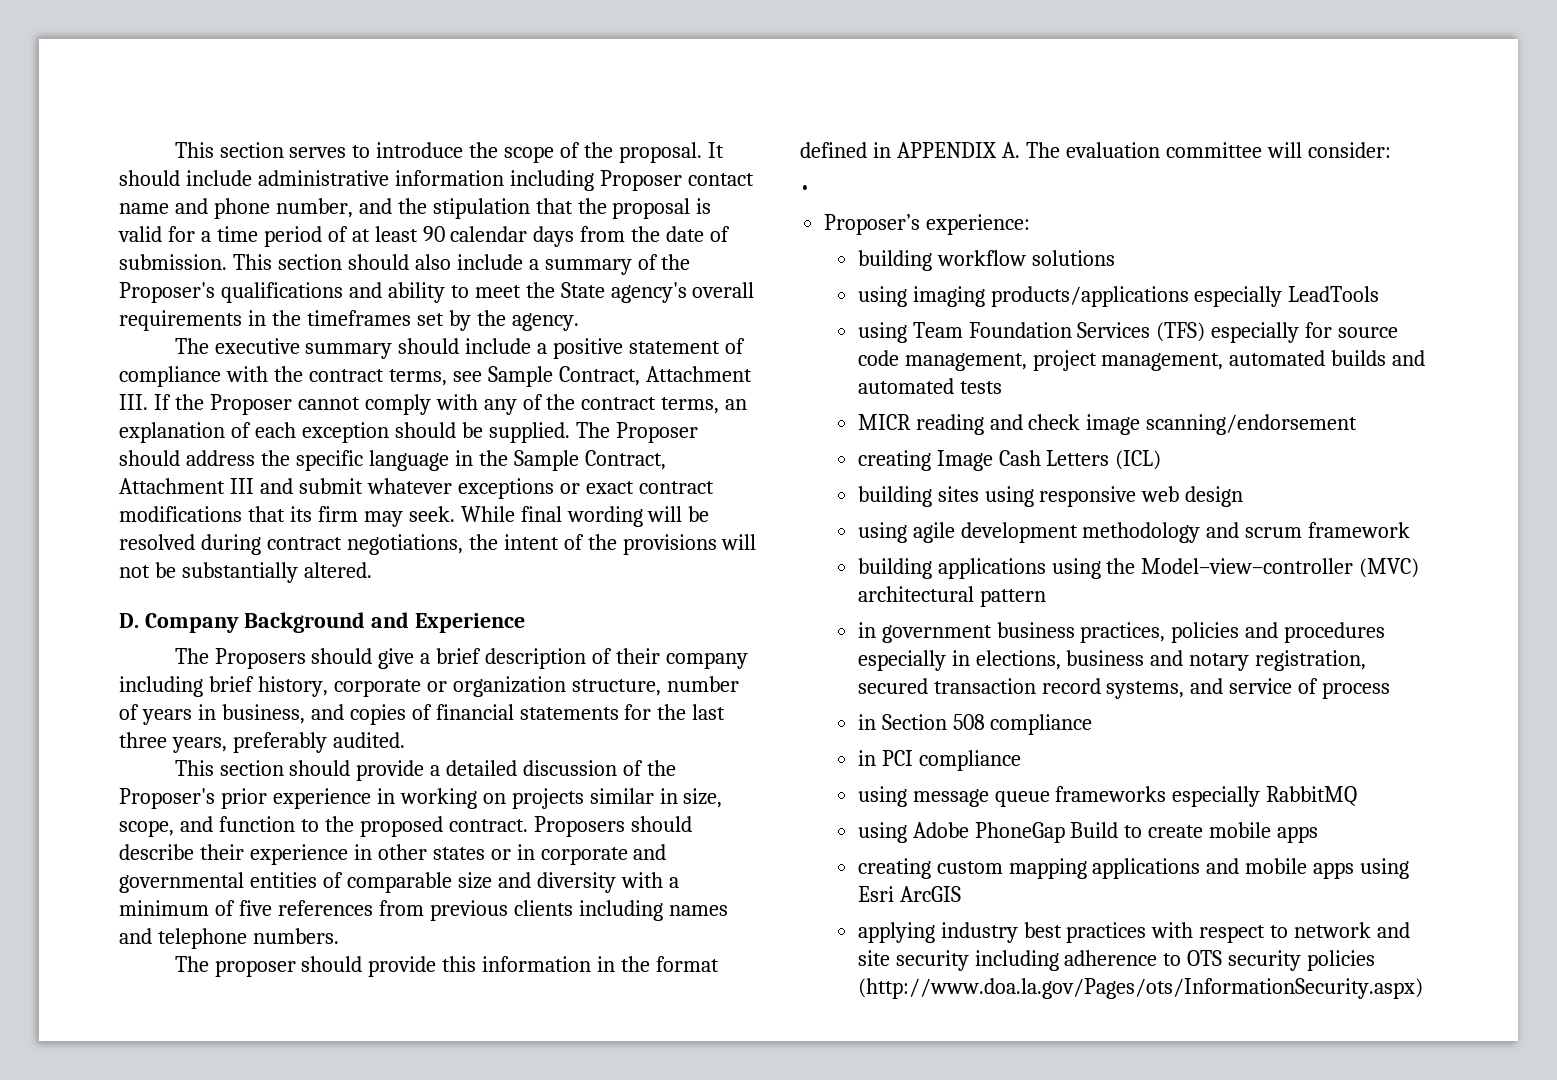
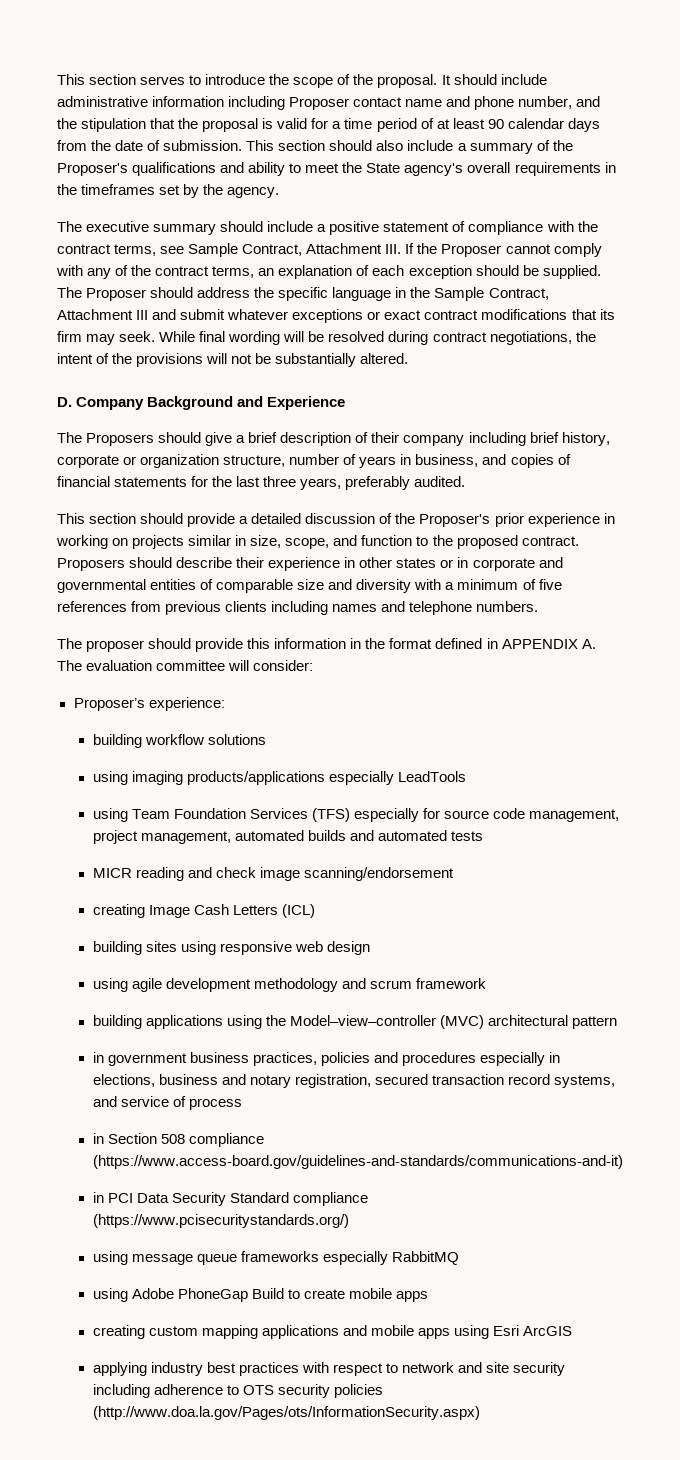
[800,185,810,194] // • -> (314, 665) none
(1093, 724) none -> [92,1155,623,1169] (https://www.access-board.gov/guidelines-and-standards/communications-and-it)
[918,750,1021,771] compliance -> [136,1192,368,1206] [92,1214,349,1228] Data Security Standard compliance (https://www.pcisecuritystandards.org/)

